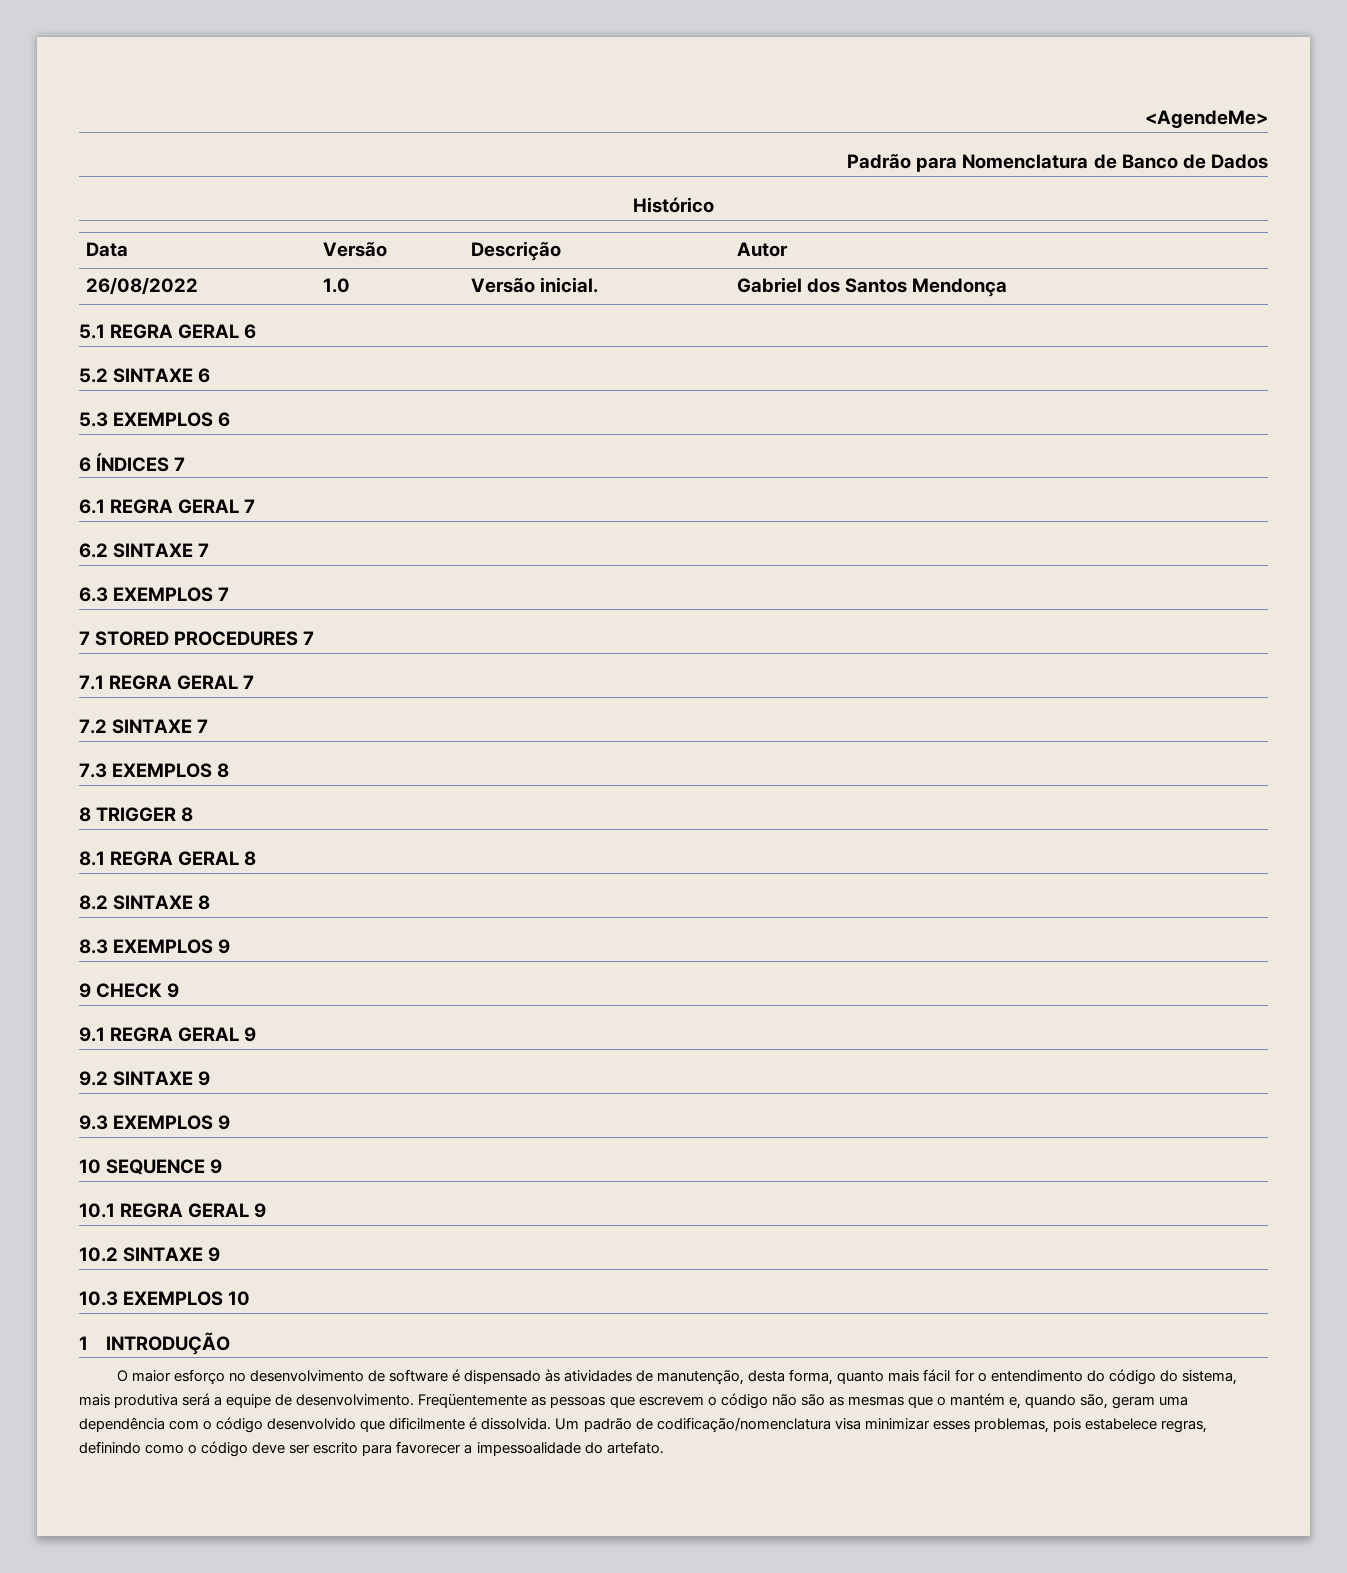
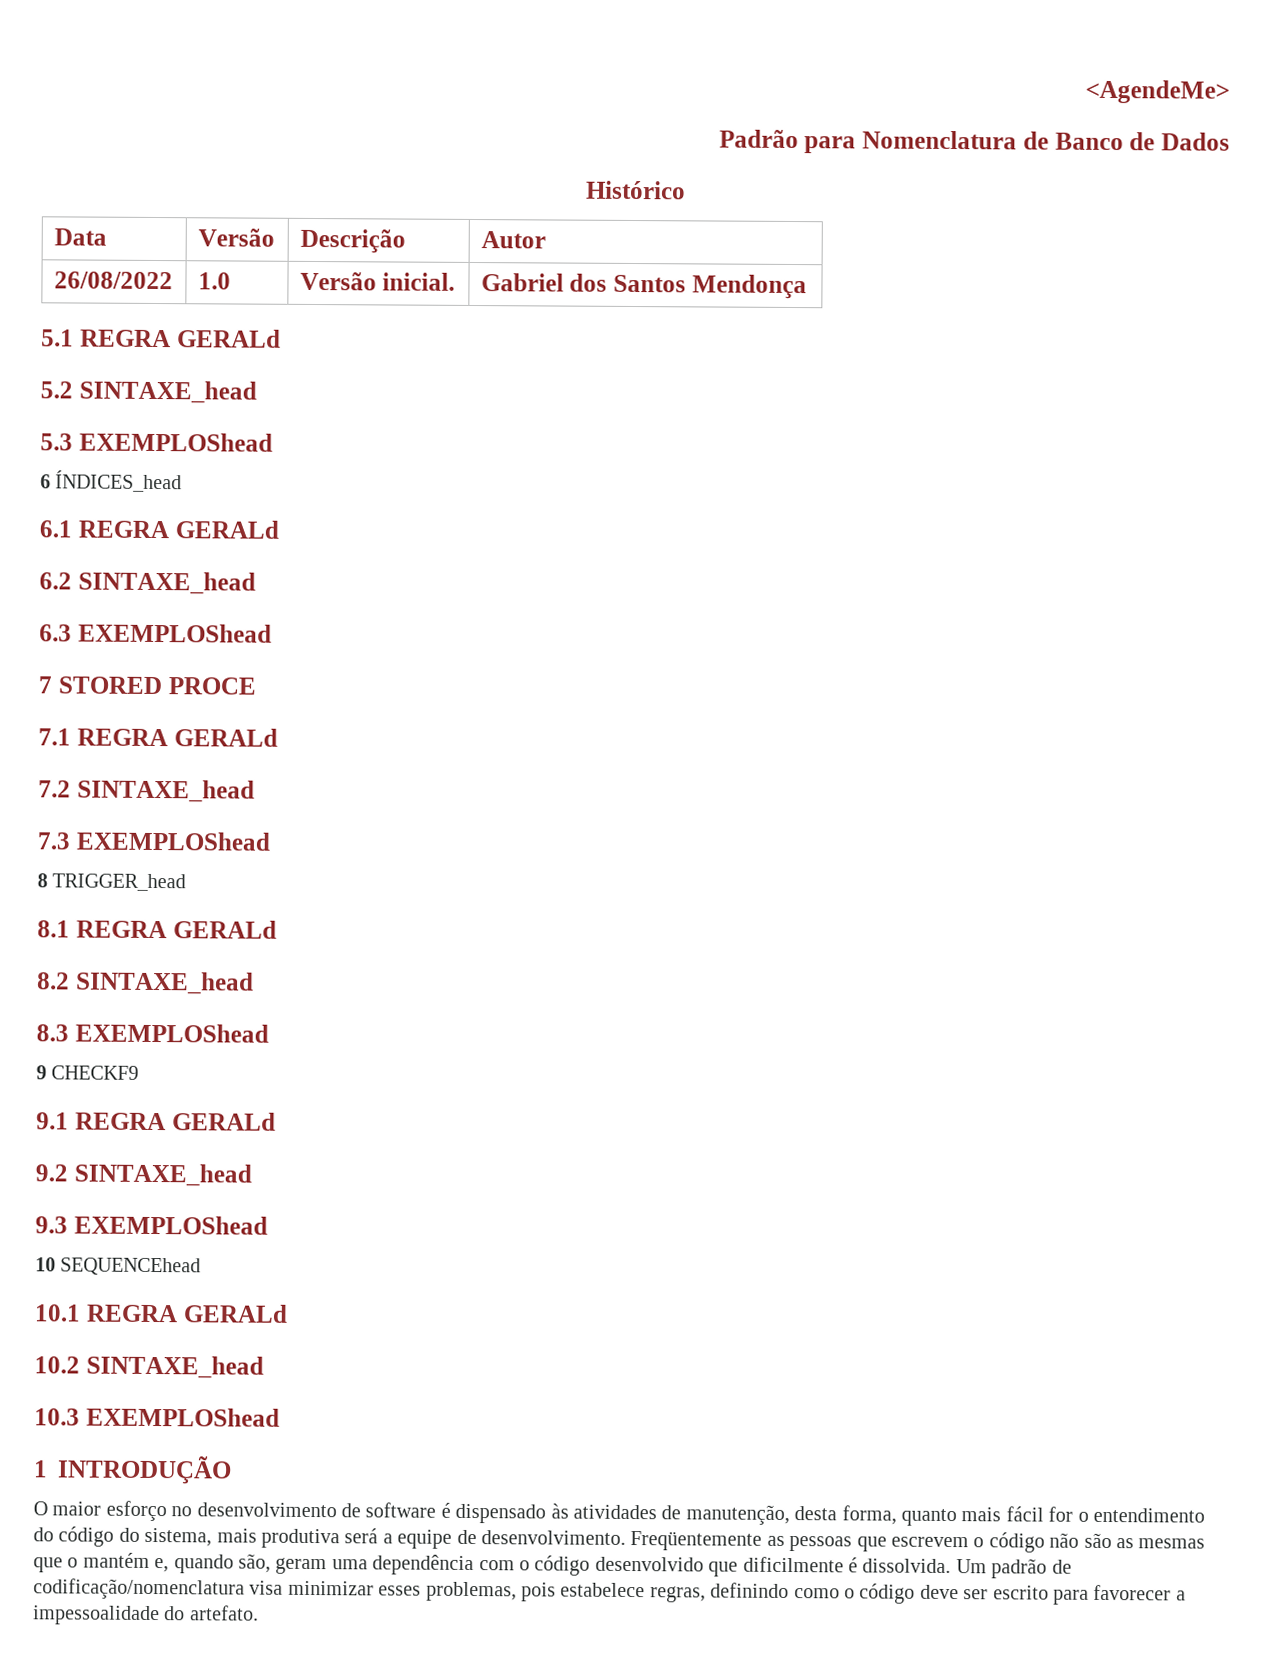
[178,324,257,339] GERAL 6 -> [176,329,281,348] GERALd
[113,368,211,383] SINTAXE 6 -> [78,380,257,404] SINTAXE_head
[113,412,231,427] [79,453,186,472] EXEMPLOS 6 // 6 ÍNDICES 7 -> [78,432,273,452] [40,470,183,493] EXEMPLOShead // 6 ÍNDICES_head
[178,499,256,514] GERAL 7 -> [174,520,279,539] GERALd
[113,543,210,558] SINTAXE 7 -> [77,571,256,595] SINTAXE_head
[113,587,230,602] EXEMPLOS 7 -> [77,623,272,643] EXEMPLOShead
[174,631,315,646] PROCEDURES 7 -> [167,677,256,695] PROCE
[177,675,255,690] GERAL 7 -> [173,728,278,747] GERALd
[112,719,209,734] SINTAXE 7 -> [76,779,255,803] SINTAXE_head
[112,763,230,778] [79,807,194,822] EXEMPLOS 8 // 8 TRIGGER 8 -> [75,831,271,851] [37,873,187,892] EXEMPLOShead // 8 TRIGGER_head
[178,851,257,866] GERAL 8 -> [172,920,277,939] GERALd
[113,895,211,910] SINTAXE 8 -> [74,971,254,995] SINTAXE_head
[113,939,231,954] [79,983,180,998] EXEMPLOS 9 // 9 CHECK 9 -> [74,1023,269,1043] [36,1065,140,1080] EXEMPLOShead // 9 CHECKF9
[178,1027,257,1042] GERAL 9 -> [171,1112,276,1131] GERALd
[113,1071,211,1086] SINTAXE 9 -> [73,1163,252,1187] SINTAXE_head
[113,1115,231,1130] [79,1159,223,1175] EXEMPLOS 9 // 10 SEQUENCE 9 -> [73,1215,268,1235] [35,1257,202,1276] EXEMPLOShead // 10 SEQUENCEhead
[188,1203,267,1218] GERAL 9 -> [182,1304,288,1323] GERALd
[123,1247,221,1262] SINTAXE 9 -> [85,1355,264,1379] SINTAXE_head
[123,1291,251,1306] EXEMPLOS 10 -> [85,1407,280,1427] EXEMPLOShead

